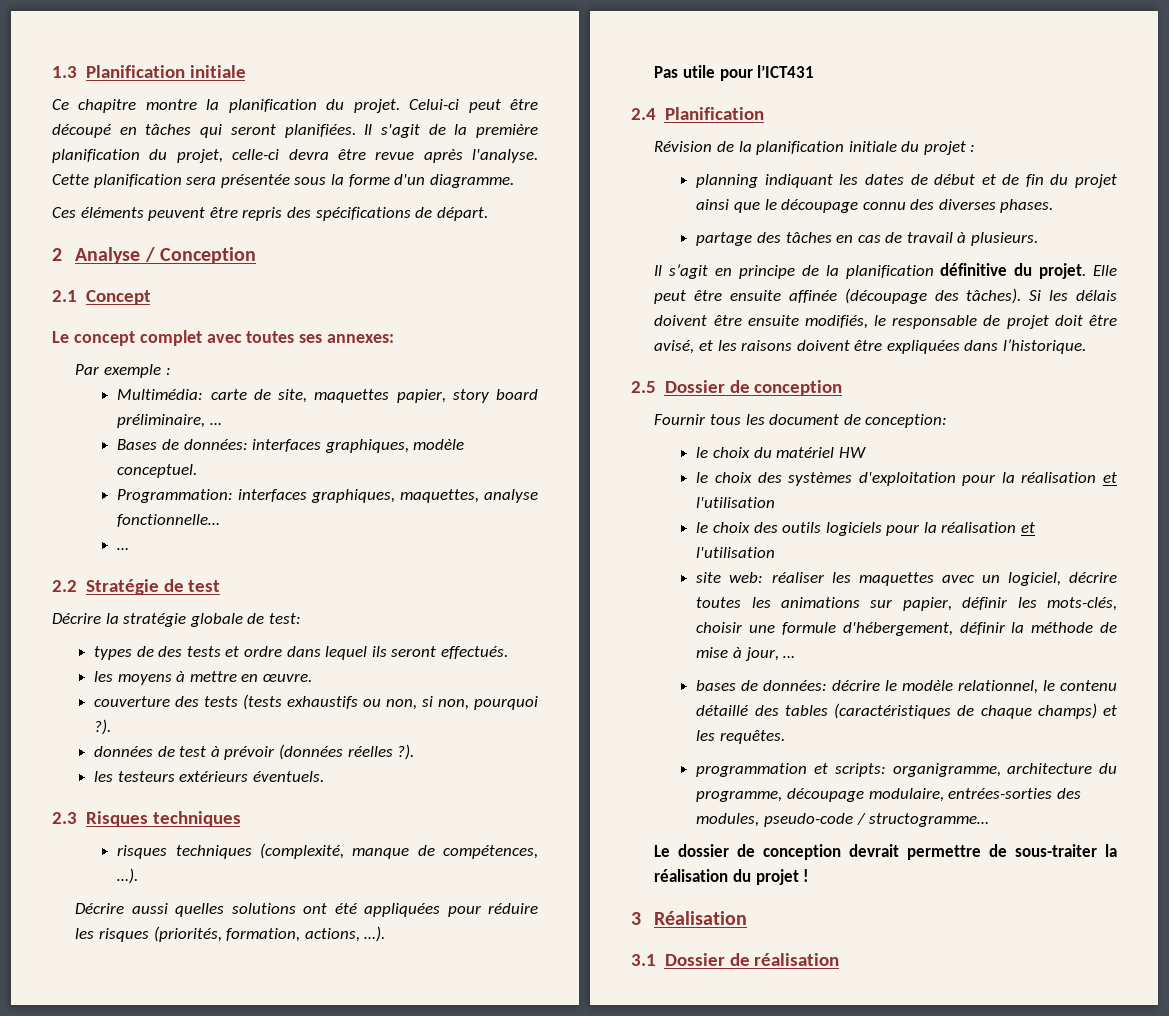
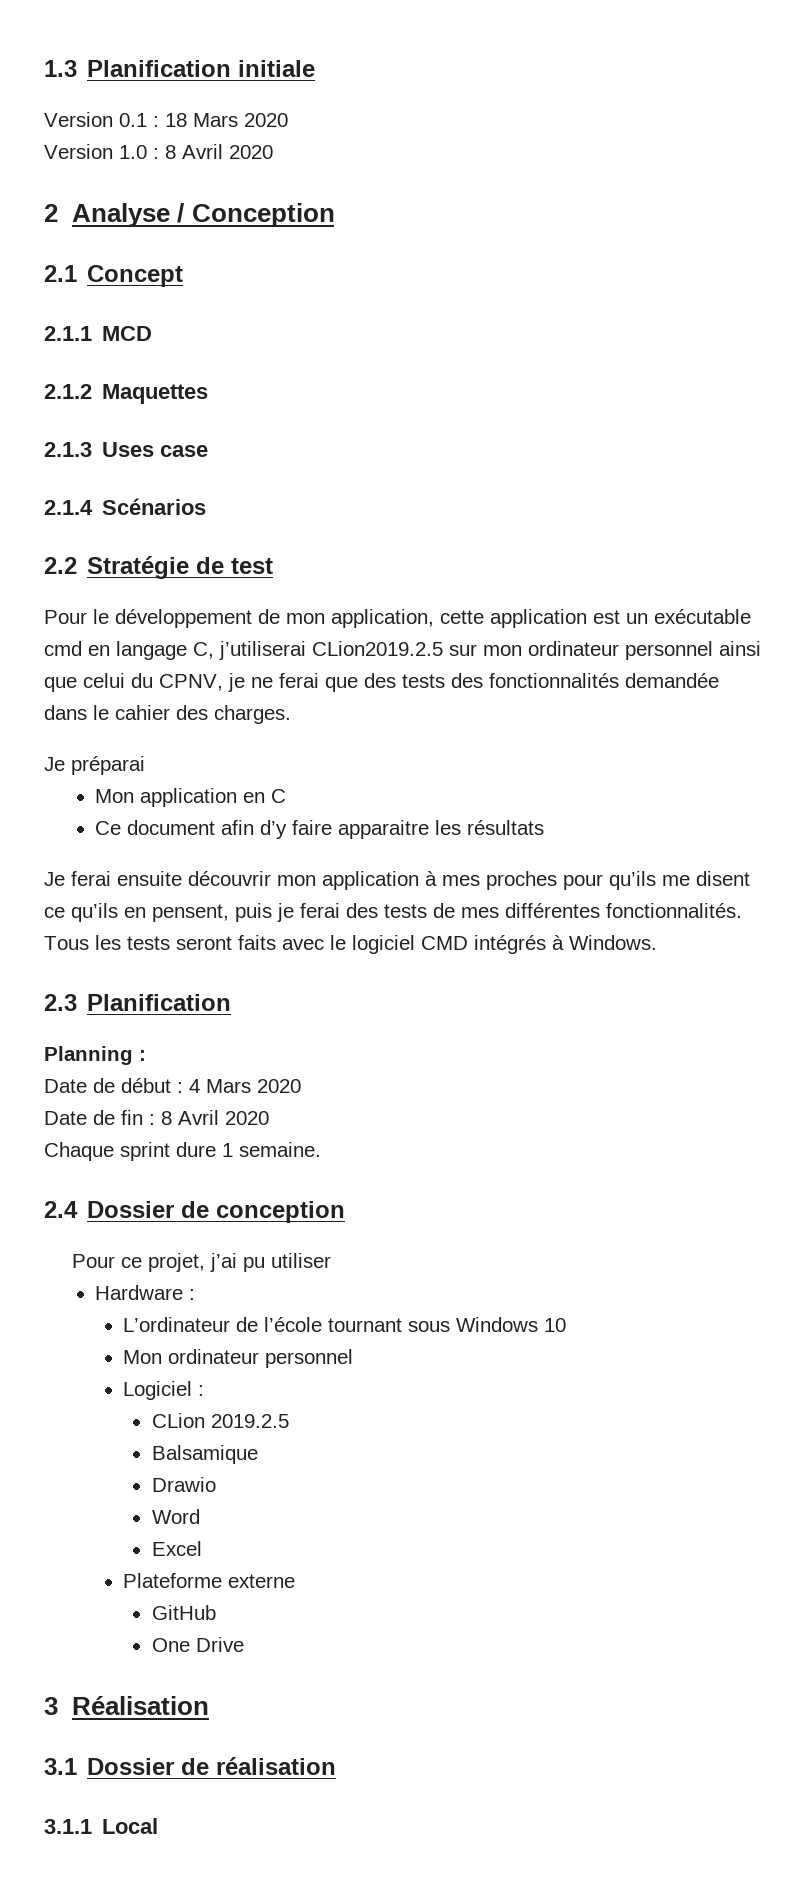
[52,99,538,113] [52,124,538,138] [52,149,538,163] [52,174,514,188] [52,207,488,221] Ce chapitre montre la planification du projet. Celui-ci peut être découpé en tâches qui seront planifiées. Il s'agit de la première planification du projet, celle-ci devra être revue après l'analyse. Cette planification sera présentée sous la forme d'un diagramme. // Ces éléments peuvent être repris des spécifications de départ. -> [44,112,288,127] [44,144,273,159] Version 0.1 : 18 Mars 2020 // Version 1.0 : 8 Avril 2020
[52,330,395,346] [75,364,171,378] [117,389,538,403] [117,414,222,428] [117,439,465,453] [117,464,198,478] [117,489,538,503] [117,514,221,527] [117,548,130,550] [52,579,221,595] [52,613,301,627] [94,646,508,660] [94,671,312,685] [94,694,539,710] [94,719,112,735] [94,744,415,760] [94,771,324,782] [52,811,241,827] [117,843,538,859] [117,868,139,884] [75,903,538,917] [75,926,386,942] [654,65,815,81] [631,107,764,120] [654,141,976,155] [696,174,1117,188] [696,199,1054,213] [696,232,1039,246] [654,263,1117,279] [654,288,1117,304] [654,315,1117,329] [654,339,1087,354] [631,380,843,396] [654,414,948,428] [696,447,866,458] [696,472,1117,486] [696,497,776,508] [696,522,1036,536] [696,547,776,558] [696,572,1117,586] [696,597,1117,611] [696,622,1117,636] [696,647,796,661] [696,680,1117,694] [696,703,1117,719] [696,730,785,744] [696,763,1117,777] [696,788,1081,802] [696,813,990,827] [654,844,1117,860] [654,869,810,885] Le concept complet avec toutes ses annexes: // Par exemple : // Multimédia: carte de site, maquettes papier, story board préliminaire, … // Bases de données: interfaces graphiques, modèle conceptuel. // Programmation: interfaces graphiques, maquettes, analyse fonctionnelle… // … // 2.2 Stratégie de test // Décrire la stratégie globale de test: // types de des tests et ordre dans lequel ils seront effectués. // les moyens à mettre en œuvre. // couverture des tests (tests exhaustifs ou non, si non, pourquoi ?). // données de test à prévoir (données réelles ?). // les testeurs extérieurs éventuels. // 2.3 Risques techniques // risques techniques (complexité, manque de compétences, …). // Décrire aussi quelles solutions ont été appliquées pour réduire les risques (priorités, formation, actions, …). // Pas utile pour l’ICT431 // 2.4 Planification // Révision de la planification initiale du projet : // planning indiquant les dates de début et de fin du projet ainsi que le découpage connu des diverses phases. // partage des tâches en cas de travail à plusieurs. // Il s’agit en principe de la planification définitive du projet. Elle peut être ensuite affinée (découpage des tâches). Si les délais doivent être ensuite modifiés, le responsable de projet doit être avisé, et les raisons doivent être expliquées dans l’historique. // 2.5 Dossier de conception // Fournir tous les document de conception: // le choix du matériel HW // le choix des systèmes d'exploitation pour la réalisation et l'utilisation // le choix des outils logiciels pour la réalisation et l'utilisation // site web: réaliser les maquettes avec un logiciel, décrire toutes les animations sur papier, définir les mots-clés, choisir une formule d'hébergement, définir la méthode de mise à jour, … // bases de données: décrire le modèle relationnel, le contenu détaillé des tables (caractéristiques de chaque champs) et les requêtes. // programmation et scripts: organigramme, architecture du programme, découpage modulaire, entrées-sorties des modules, pseudo-code / structogramme… // Le dossier de conception devrait permettre de sous-traiter la réalisation du projet ! -> [44,326,153,341] [44,384,209,404] [44,442,209,457] [44,498,207,515] [44,556,274,579] [44,609,751,628] [44,641,761,660] [44,673,719,692] [44,705,291,724] [44,756,145,775] [95,788,287,807] [95,820,545,839] [44,871,750,890] [44,903,742,922] [44,935,657,954] [44,994,232,1011] [44,1046,146,1065] [44,1078,301,1093] [44,1110,269,1125] [44,1142,321,1161] [44,1201,346,1223] [72,1253,332,1272] [95,1285,196,1300] [123,1317,567,1332] [123,1349,354,1368] [123,1381,205,1400] [151,1413,289,1428] [151,1445,258,1464] [151,1477,216,1492] [151,1509,200,1524] [151,1541,202,1556] [123,1573,296,1588] [151,1605,216,1620] [151,1637,244,1652] 2.1.1 MCD // 2.1.2 Maquettes // 2.1.3 Uses case // 2.1.4 Scénarios // 2.2 Stratégie de test // Pour le développement de mon application, cette application est un exécutable cmd en langage C, j’utiliserai CLion2019.2.5 sur mon ordinateur personnel ainsi que celui du CPNV, je ne ferai que des tests des fonctionnalités demandée dans le cahier des charges. // Je préparai // Mon application en C // Ce document afin d’y faire apparaitre les résultats // Je ferai ensuite découvrir mon application à mes proches pour qu’ils me disent ce qu’ils en pensent, puis je ferai des tests de mes différentes fonctionnalités. Tous les tests seront faits avec le logiciel CMD intégrés à Windows. // 2.3 Planification // Planning : // Date de début : 4 Mars 2020 // Date de fin : 8 Avril 2020 // Chaque sprint dure 1 semaine. // 2.4 Dossier de conception // Pour ce projet, j’ai pu utiliser // Hardware : // L’ordinateur de l’école tournant sous Windows 10 // Mon ordinateur personnel // Logiciel : // CLion 2019.2.5 // Balsamique // Drawio // Word // Excel // Plateforme externe // GitHub // One Drive
(840, 959) none -> [44,1818,159,1834] // 3.1.1 Local

